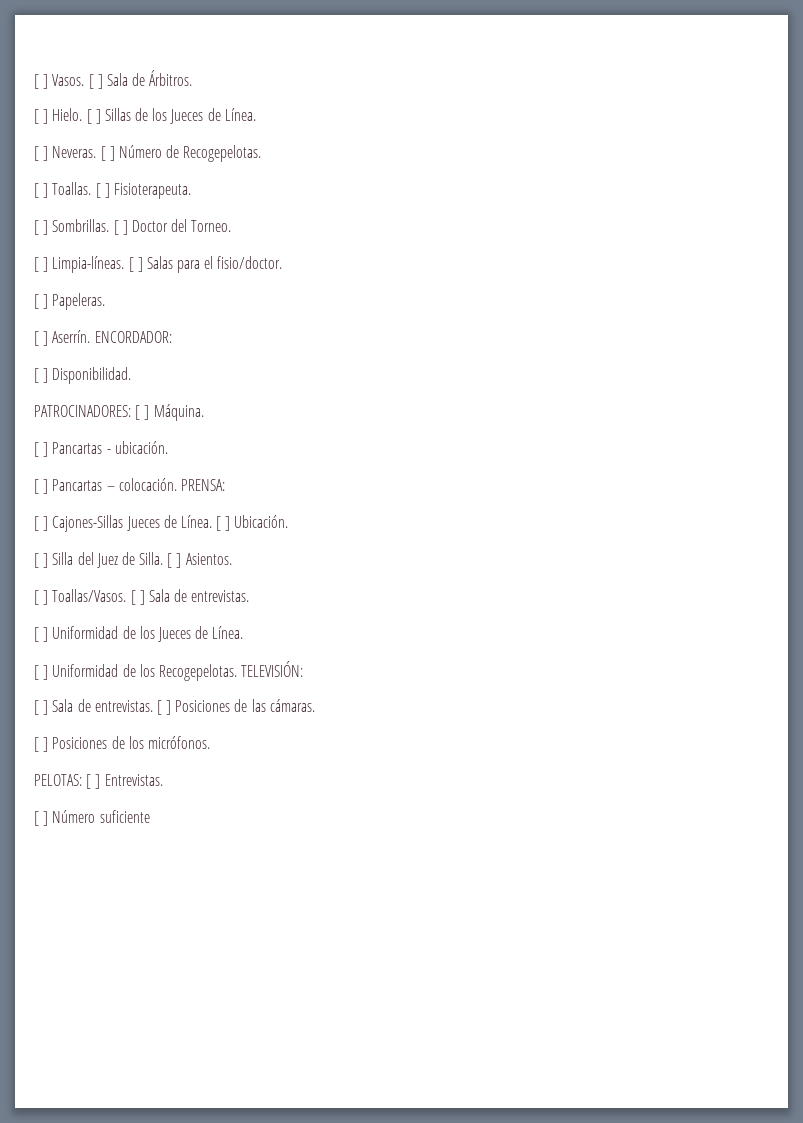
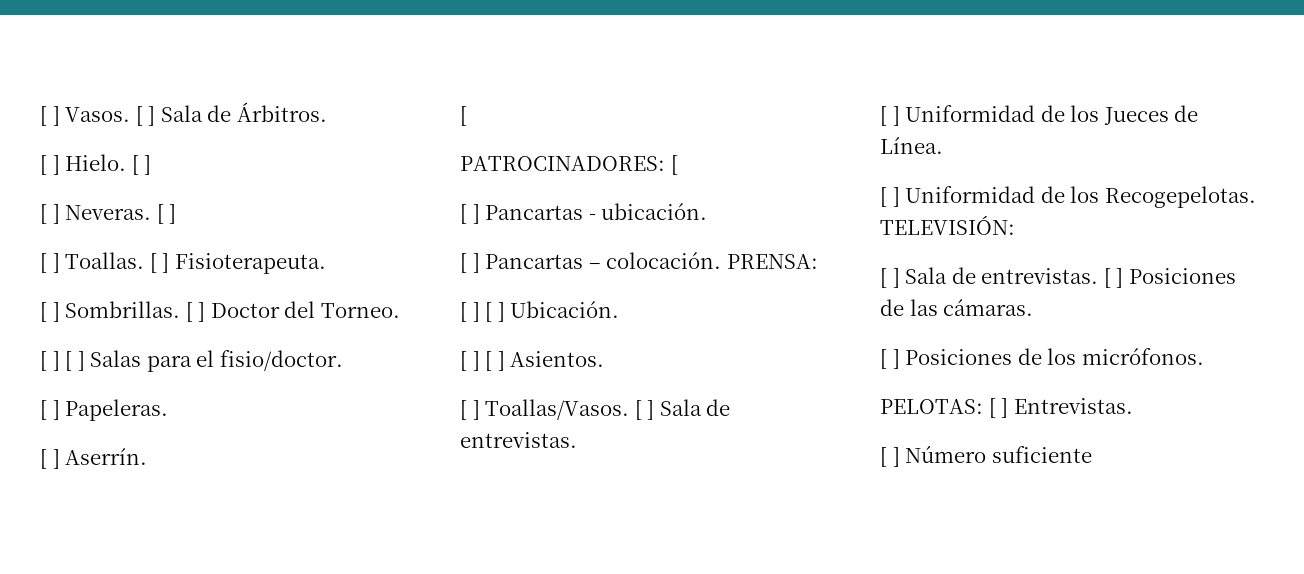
[104,108,256,124] Sillas de los Jueces de Línea. -> (152, 165) none
[118,145,262,162] Número de Recogepelotas. -> (177, 214) none
[52,256,125,273] Limpia-líneas. -> (60, 361) none
[94,331,172,343] [34,367,132,384] ENCORDADOR: // [ ] Disponibilidad. -> [460,106,467,126] // [
[144,404,204,421] ] Máquina. -> (678, 165) none
[52,515,212,532] Cajones-Sillas Jueces de Línea. -> (480, 312) none
[52,552,164,568] Silla del Juez de Silla. -> (480, 361) none

